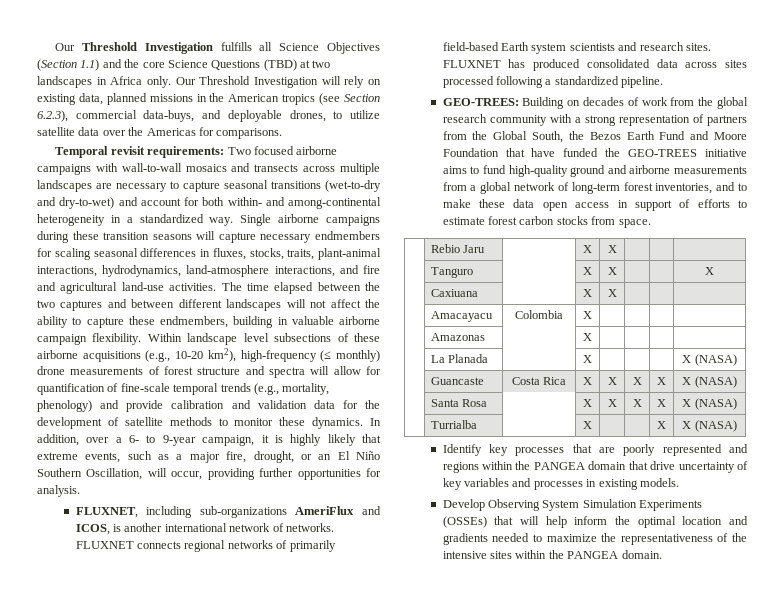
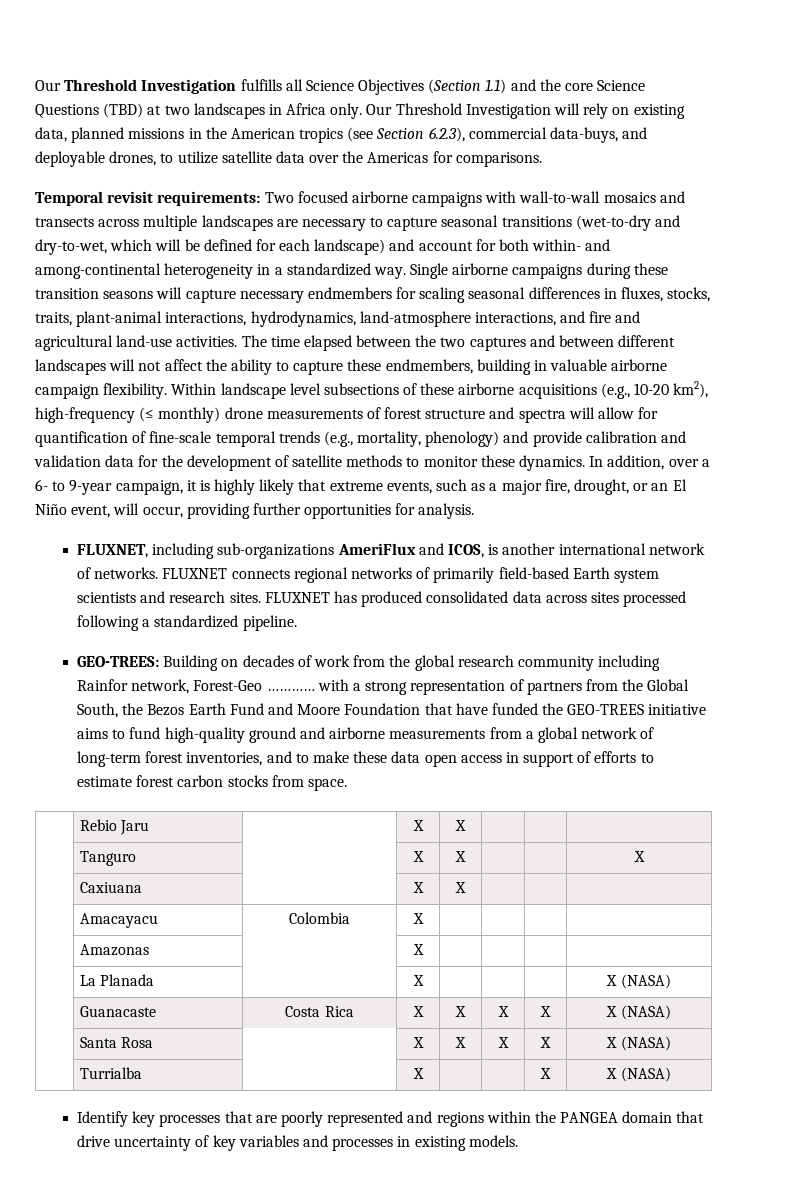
[59,197,115,209] dry-to-wet) -> [35,239,386,255] dry-to-wet, which will be defined for each landscape)
[37,468,143,480] Southern Oscillation, -> [71,505,111,518] event,
(547, 120) none -> [598,655,661,671] [77,679,315,694] including Rainfor network, Forest-Geo …………
[430,377,484,385] Guancaste -> [79,1006,156,1017] Guanacaste
[442,499,703,511] [442,516,748,528] [442,533,747,545] [442,550,662,559] // Develop Observing System Simulation Experiments (OSSEs) that will help inform the optimal location and gradients needed to maximize the representativeness of the intensive sites within the PANGEA domain. -> (518, 1141) none

